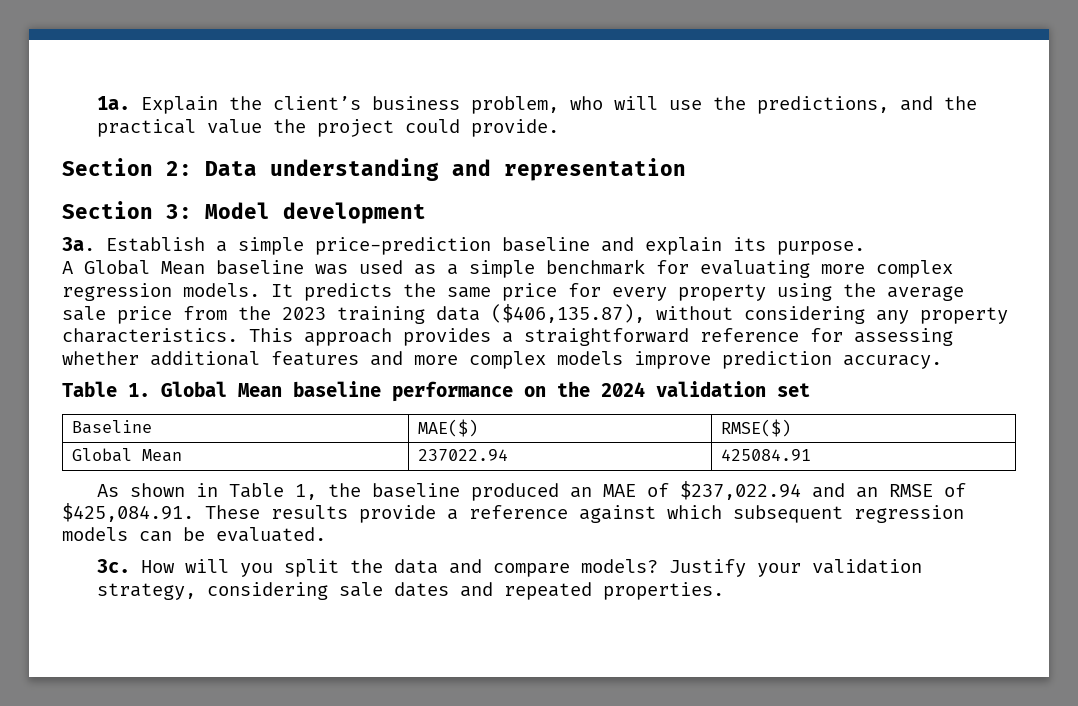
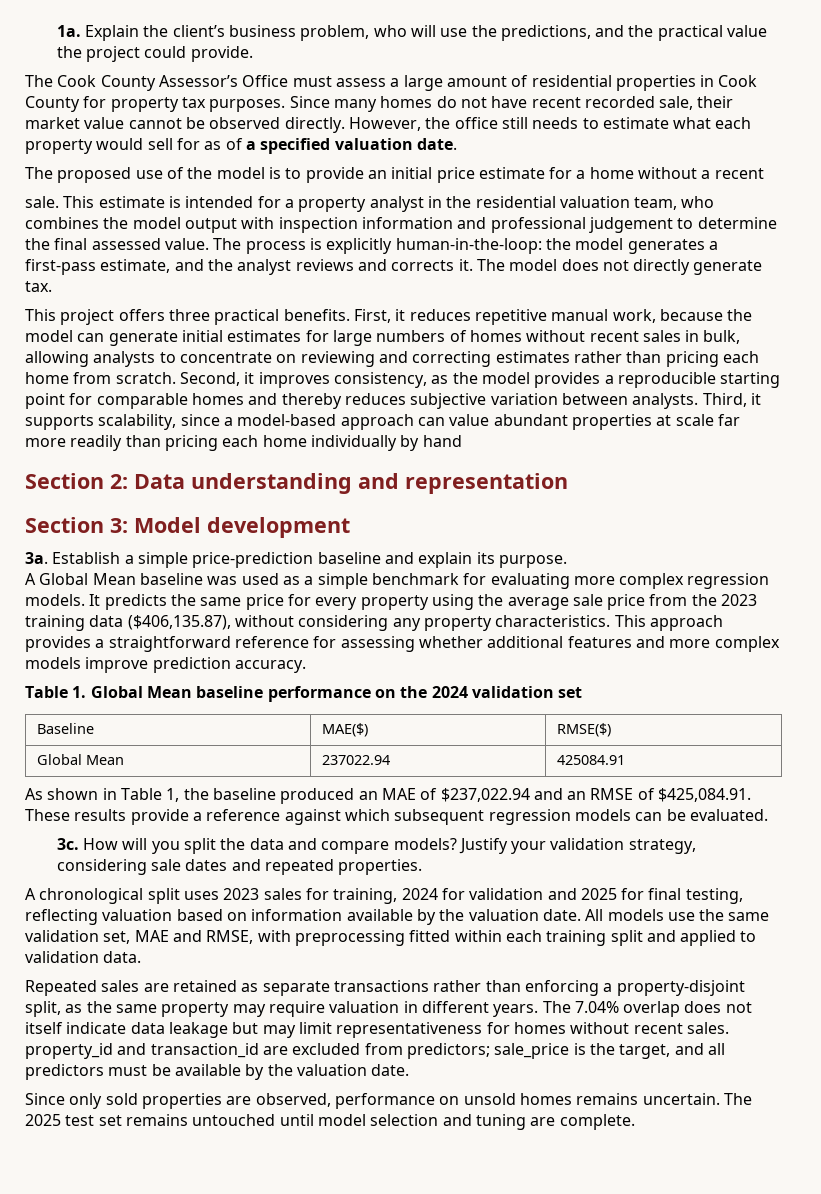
(559, 128) none -> [25,75,758,91] [25,96,734,112] [25,117,752,133] [25,138,457,154] [25,167,764,183] [25,196,715,212] [25,217,777,233] [25,238,718,254] [25,259,763,275] [25,281,52,292] [25,309,753,325] [25,330,741,346] [25,351,759,367] [25,372,781,388] [25,393,761,409] [25,414,740,430] [25,435,462,451] // The Cook County Assessor’s Office must assess a large amount of residential properties in Cook County for property tax purposes. Since many homes do not have recent recorded sale, their market value cannot be observed directly. However, the office still needs to estimate what each property would sell for as of a specified valuation date. // The proposed use of the model is to provide an initial price estimate for a home without a recent // sale. This estimate is intended for a property analyst in the residential valuation team, who combines the model output with inspection information and professional judgement to determine the final assessed value. The process is explicitly human-in-the-loop: the model generates a first-pass estimate, and the analyst reviews and corrects it. The model does not directly generate tax. // This project offers three practical benefits. First, it reduces repetitive manual work, because the model can generate initial estimates for large numbers of homes without recent sales in bulk, allowing analysts to concentrate on reviewing and correcting estimates rather than pricing each home from scratch. Second, it improves consistency, as the model provides a reproducible starting point for comparable homes and thereby reduces subjective variation between analysts. Third, it supports scalability, since a model-based approach can value abundant properties at scale far more readily than pricing each home individually by hand
(724, 591) none -> [25,888,743,904] [25,909,770,925] [25,930,757,946] [25,951,142,963] [25,980,745,996] [25,1001,752,1017] [25,1022,729,1038] [25,1043,725,1059] [25,1064,410,1080] [25,1093,752,1109] [25,1114,635,1130] // A chronological split uses 2023 sales for training, 2024 for validation and 2025 for final testing, reflecting valuation based on information available by the valuation date. All models use the same validation set, MAE and RMSE, with preprocessing fitted within each training split and applied to validation data. // Repeated sales are retained as separate transactions rather than enforcing a property-disjoint split, as the same property may require valuation in different years. The 7.04% overlap does not itself indicate data leakage but may limit representativeness for homes without recent sales. property_id and transaction_id are excluded from predictors; sale_price is the target, and all predictors must be available by the valuation date. // Since only sold properties are observed, performance on unsold homes remains uncertain. The 2025 test set remains untouched until model selection and tuning are complete.

